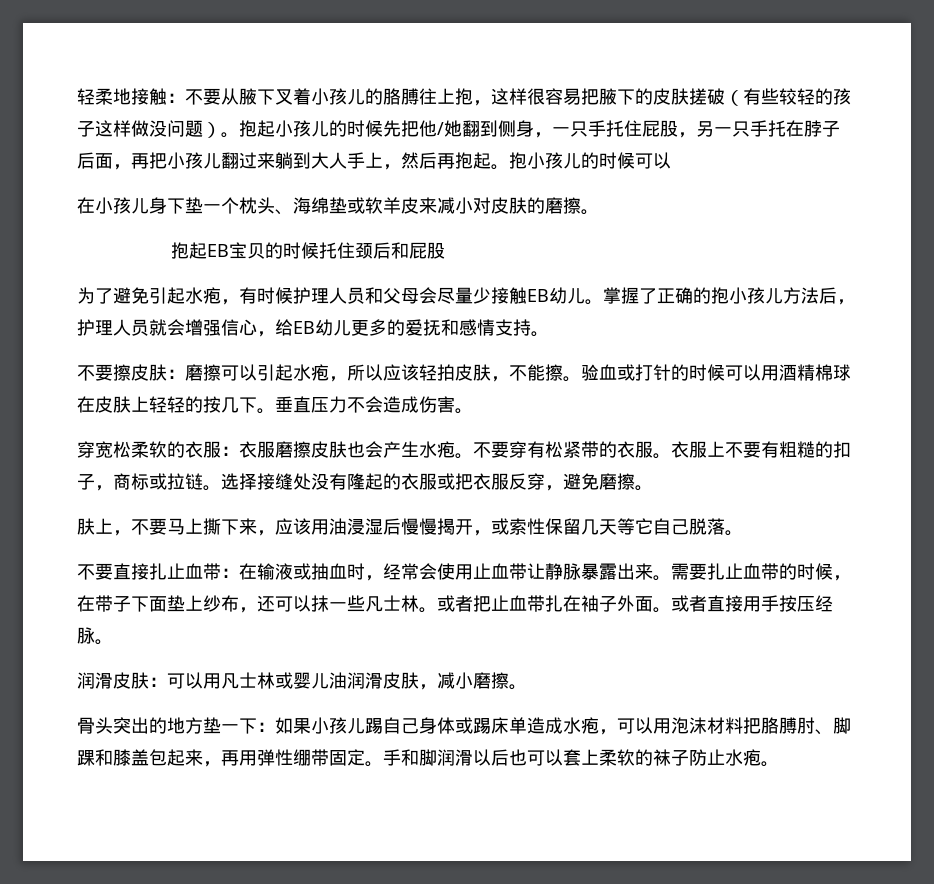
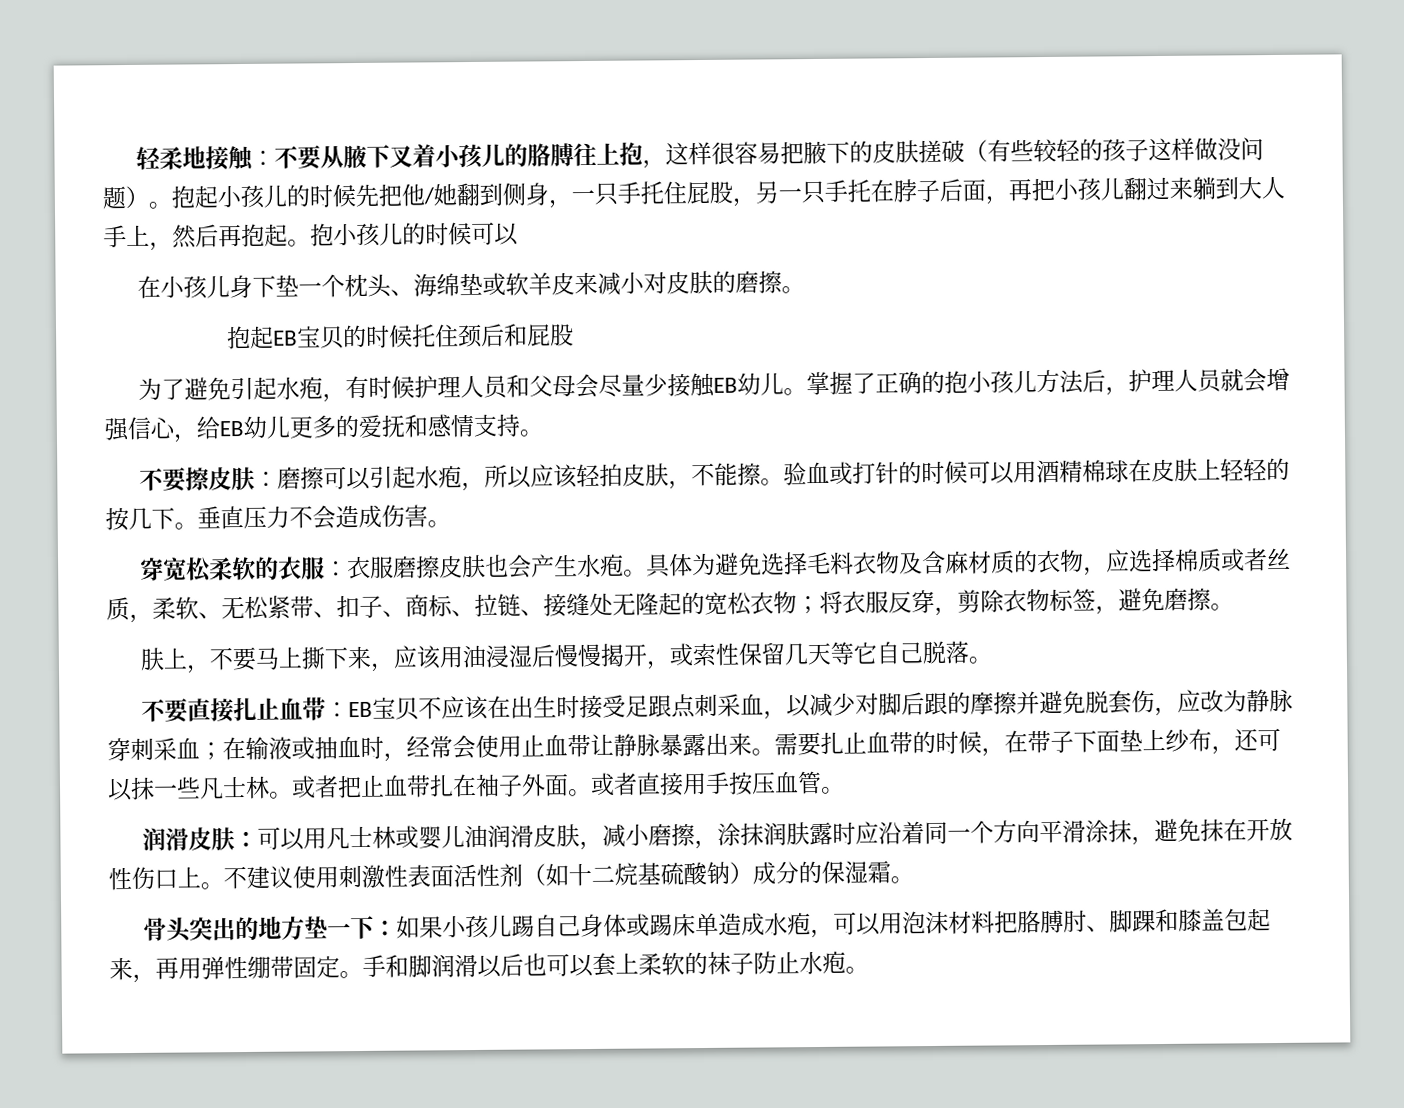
[473,441,851,459] [77,473,545,491] 不要穿有松紧带的衣服。衣服上不要有粗糙的扣子，商标或拉链。选择接缝处没有隆起的衣服或把衣服反穿 -> [646,547,1292,578] [106,588,1096,623] 具体为避免选择毛料衣物及含麻材质的衣物，应选择棉质或者丝质，柔软、无松紧带、扣子、商标、拉链、接缝处无隆起的宽松衣物；将衣服反穿，剪除衣物标签
(239, 573) none -> [348,688,1294,721] [107,737,223,762] EB宝贝不应该在出生时接受足跟点刺采血，以减少对脚后跟的摩擦并避免脱套伤，应改为静脉穿刺采血；
[815,595,833,612] [77,627,95,644] 经脉 -> [774,770,822,795] 血管
(509, 680) none -> [694,817,1294,850] [108,860,891,891] ，涂抹润肤露时应沿着同一个方向平滑涂抹，避免抹在开放性伤口上。不建议使用刺激性表面活性剂（如十二烷基硫酸钠）成分的保湿霜

